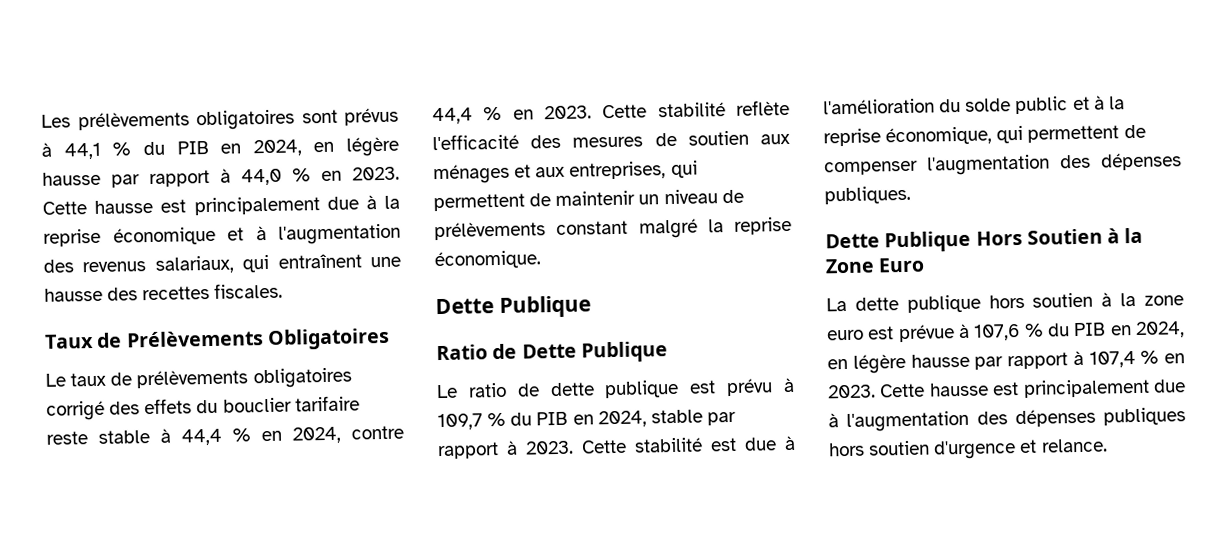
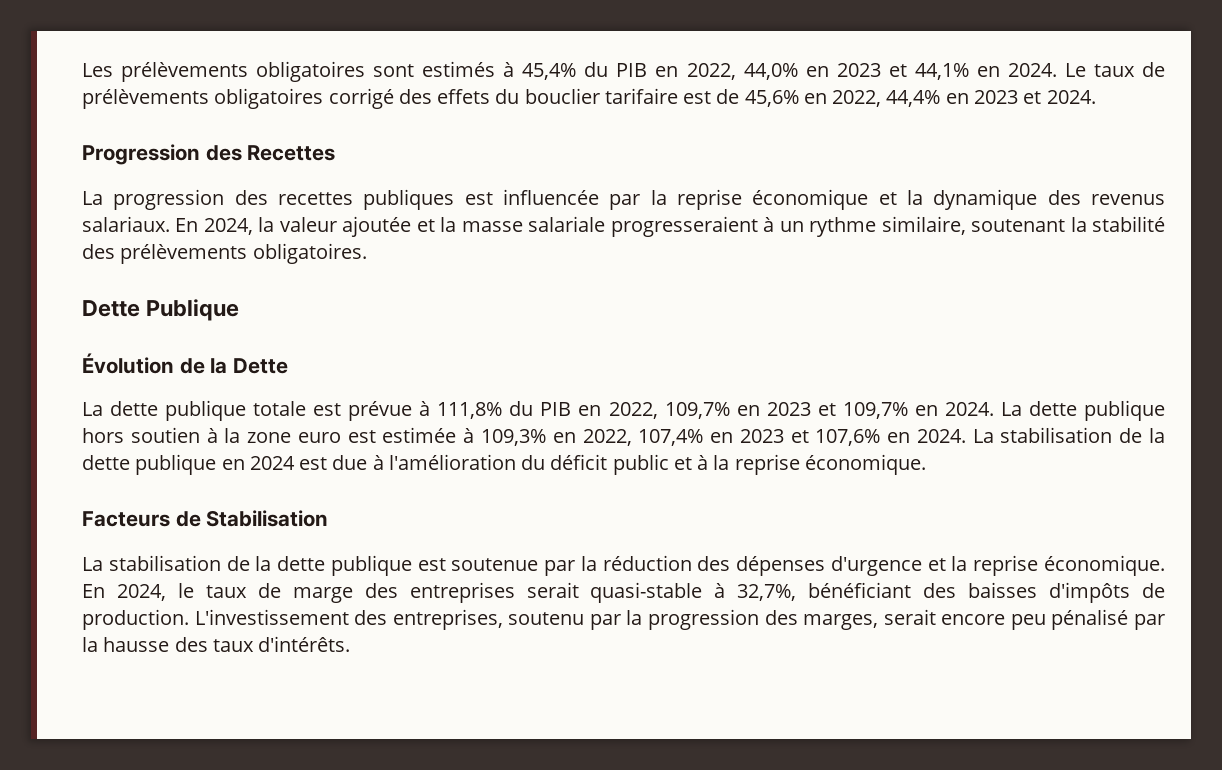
[344,107,399,126] [41,136,399,160] [42,166,400,188] [42,195,401,216] [43,223,401,247] [43,253,401,274] [44,282,284,302] [45,327,390,350] prévus à 44,1 % du PIB en 2024, en légère hausse par rapport à 44,0 % en 2023. Cette hausse est principalement due à la reprise économique et à l'augmentation des revenus salariaux, qui entraînent une hausse des recettes fiscales. // Taux de Prélèvements Obligatoires // -> [422,61,1057,80] estimés à 45,4% du PIB en 2022, 44,0% en 2023 et 44,1% en 2024.
[46,425,404,446] [432,99,790,125] [432,130,790,151] [433,160,698,185] [433,189,744,212] [434,216,792,241] [434,250,541,270] [435,295,591,318] [436,341,668,363] [436,377,795,399] [437,409,736,431] [437,435,796,460] [823,95,1125,115] [823,124,1146,147] [824,152,1182,176] [824,185,911,205] [825,227,1144,253] [825,257,926,274] reste stable à 44,4 % en 2024, contre 44,4 % en 2023. Cette stabilité reflète l'efficacité des mesures de soutien aux ménages et aux entreprises, qui permettent de maintenir un niveau de prélèvements constant malgré la reprise économique. // Dette Publique // Ratio de Dette Publique // Le ratio de dette publique est prévu à 109,7 % du PIB en 2024, stable par rapport à 2023. Cette stabilité est due à l'amélioration du solde public et à la reprise économique, qui permettent de compenser l'augmentation des dépenses publiques. // Dette Publique Hors Soutien à la Zone Euro // -> [683,89,1096,107] [82,144,336,165] [82,189,1166,210] [82,216,1165,237] [82,243,367,264] [82,299,240,321] [82,353,289,374] [82,400,994,421] est de 45,6% en 2022, 44,4% en 2023 et 2024. // Progression des Recettes // La progression des recettes publiques est influencée par la reprise économique et la dynamique des revenus salariaux. En 2024, la valeur ajoutée et la masse salariale progresseraient à un rythme similaire, soutenant la stabilité des prélèvements obligatoires. // Dette Publique // Évolution de la Dette // La dette publique totale est prévue à 111,8% du PIB en 2022, 109,7% en 2023 et 109,7% en 2024.
[897,321,1185,343] [827,350,1185,374] [827,378,1186,399] [828,407,1186,432] [829,438,1108,460] prévue à 107,6 % du PIB en 2024, en légère hausse par rapport à 107,4 % en 2023. Cette hausse est principalement due à l'augmentation des dépenses publiques hors soutien d'urgence et relance. -> [382,427,1165,446] [82,454,926,475] [82,510,329,527] [82,555,1165,576] [82,582,1165,603] [82,609,1165,630] [82,636,351,652] estimée à 109,3% en 2022, 107,4% en 2023 et 107,6% en 2024. La stabilisation de la dette publique en 2024 est due à l'amélioration du déficit public et à la reprise économique. // Facteurs de Stabilisation // La stabilisation de la dette publique est soutenue par la réduction des dépenses d'urgence et la reprise économique. En 2024, le taux de marge des entreprises serait quasi-stable à 32,7%, bénéficiant des baisses d'impôts de production. L'investissement des entreprises, soutenu par la progression des marges, serait encore peu pénalisé par la hausse des taux d'intérêts.

